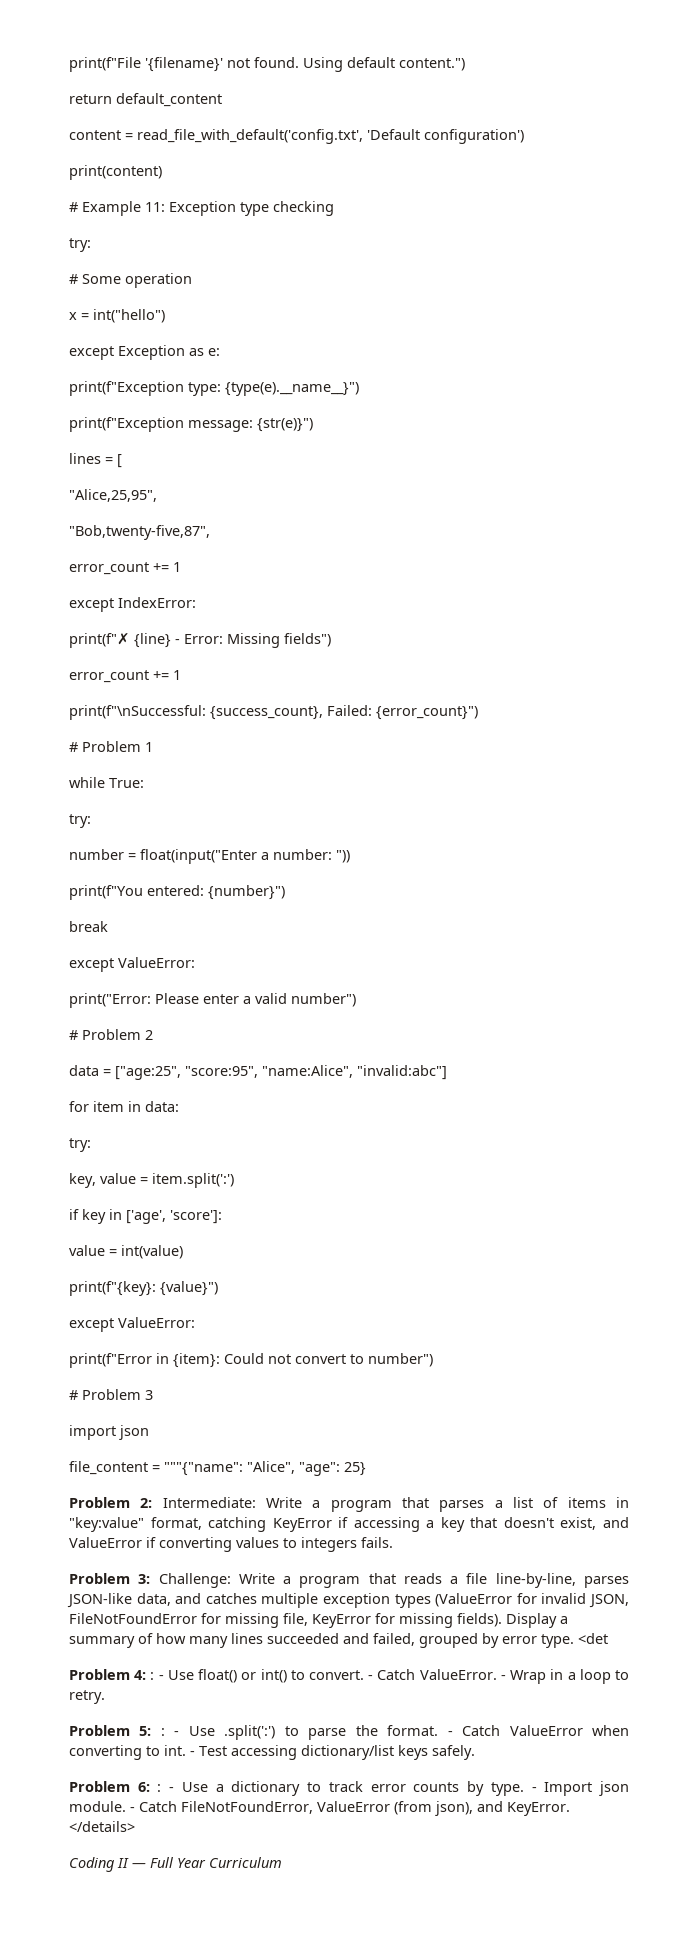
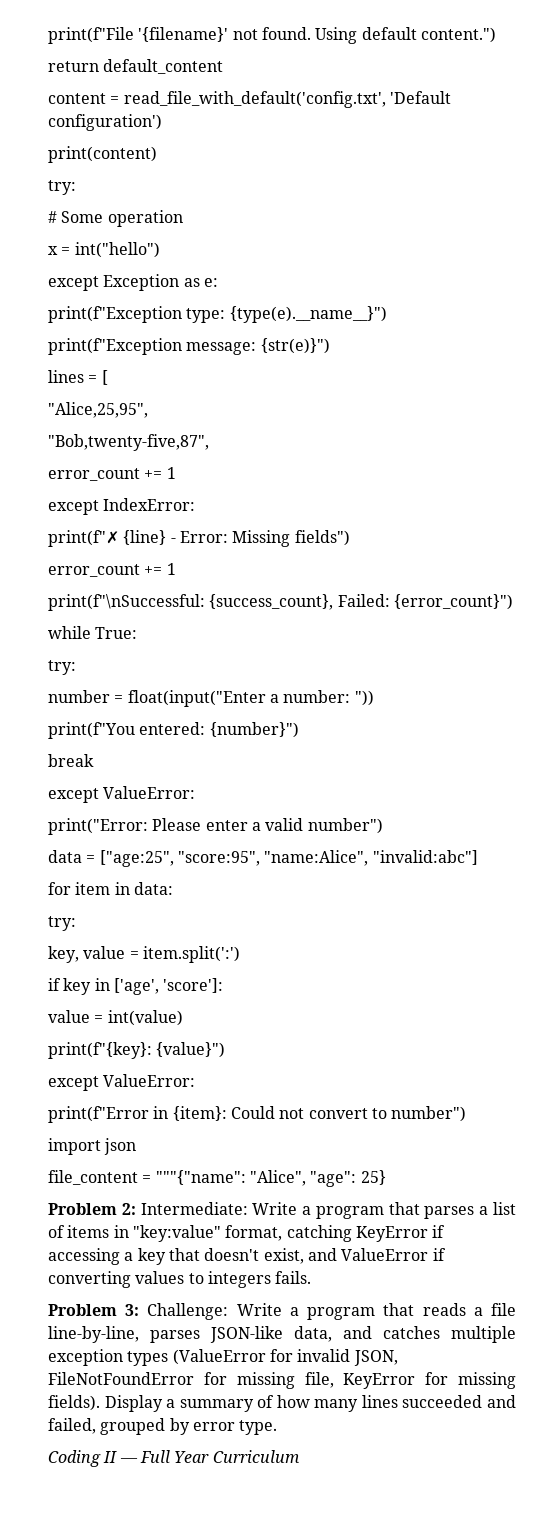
[69,201,334,216] // # Example 11: Exception type checking -> (157, 154) none
[69,741,153,752] // # Problem 1 -> (513, 602) none
[69,1029,153,1040] // # Problem 2 -> (383, 826) none
[69,1389,153,1400] // # Problem 3 -> (467, 1114) none
[578,1633,608,1644] [69,1669,629,1684] [69,1690,105,1704] [69,1725,629,1740] [69,1745,475,1760] [69,1781,629,1796] [69,1801,570,1816] [69,1821,135,1832] <det // Problem 4: : - Use float() or int() to convert. - Catch ValueError. - Wrap in a loop to retry. // Problem 5: : - Use .split(':') to parse the format. - Catch ValueError when converting to int. - Test accessing dictionary/list keys safely. // Problem 6: : - Use a dictionary to track error counts by type. - Import json module. - Catch FileNotFoundError, ValueError (from json), and KeyError. </details> -> (278, 1427) none

